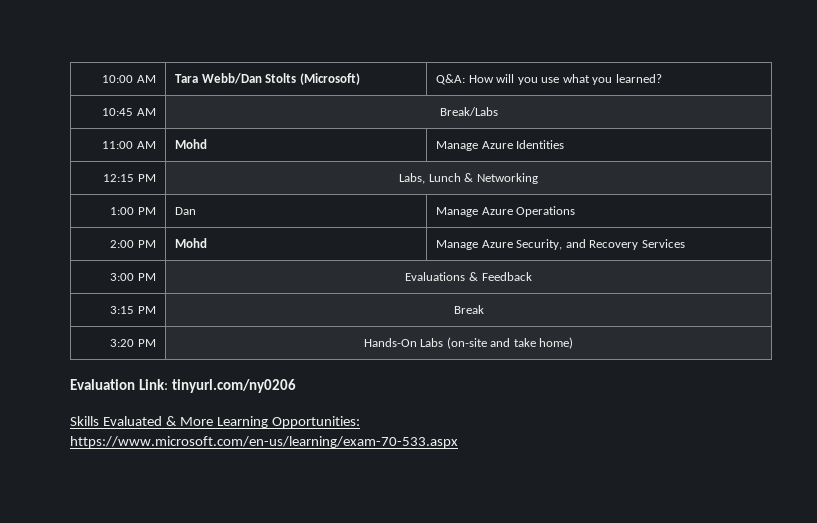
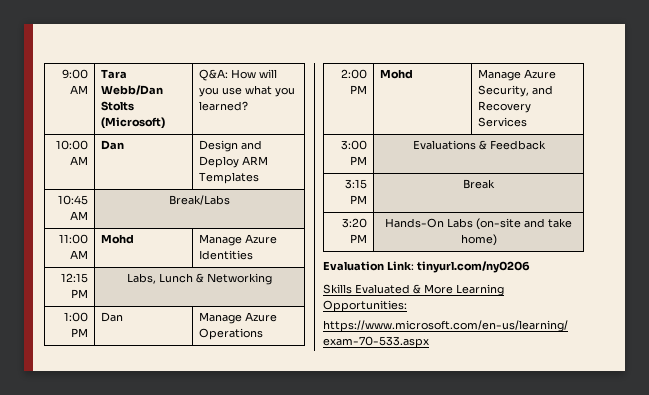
[102,75,134,83] 10:00 -> [61,69,88,79] 9:00
(662, 78) none -> [55,140,88,150] [69,156,88,165] [101,140,125,150] [199,140,263,152] [199,156,269,168] [199,172,260,184] // 10:00 AM | Dan | Design and Deploy ARM Templates

